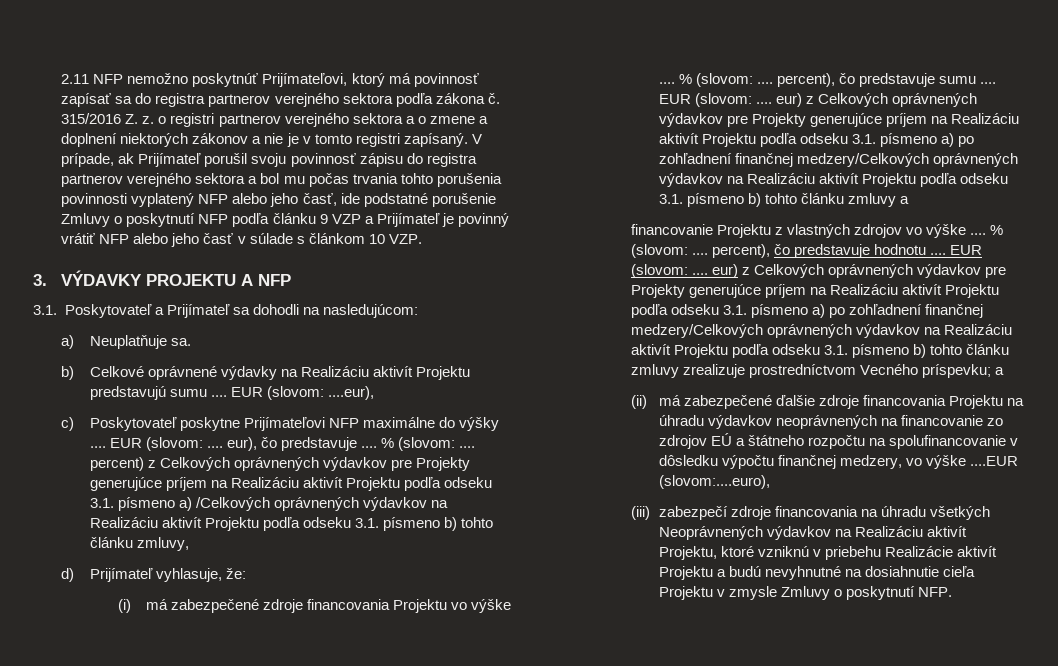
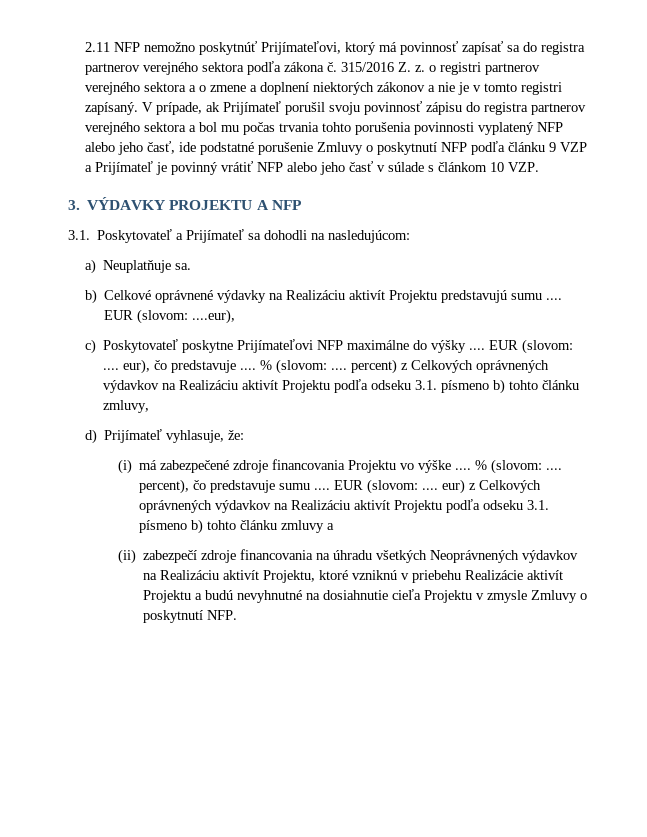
[390,457,470,471] [89,477,492,491] [89,497,427,511] pre Projekty generujúce príjem na Realizáciu aktivít Projektu podľa odseku 3.1. písmeno a) /Celkových oprávnených výdavkov -> (159, 386) none
[727,113,1020,127] [659,133,975,147] [659,153,1019,167] [659,173,724,187] pre Projekty generujúce príjem na Realizáciu aktivít Projektu podľa odseku 3.1. písmeno a) po zohľadnení finančnej medzery/Celkových oprávnených výdavkov -> (271, 506) none
[630,224,1004,238] [630,244,983,258] [630,264,1007,278] [630,284,1000,298] [630,304,984,318] [630,324,1012,338] [630,344,1010,358] [630,364,1005,378] [630,395,1025,409] [659,415,1004,429] [659,433,1019,449] [659,455,1019,469] [659,475,771,489] [630,506,650,520] financovanie Projektu z vlastných zdrojov vo výške .... % (slovom: .... percent), čo predstavuje hodnotu .... EUR (slovom: .... eur) z Celkových oprávnených výdavkov pre Projekty generujúce príjem na Realizáciu aktivít Projektu podľa odseku 3.1. písmeno a) po zohľadnení finančnej medzery/Celkových oprávnených výdavkov na Realizáciu aktivít Projektu podľa odseku 3.1. písmeno b) tohto článku zmluvy zrealizuje prostredníctvom Vecného príspevku; a // (ii) má zabezpečené ďalšie zdroje financovania Projektu na úhradu výdavkov neoprávnených na financovanie zo zdrojov EÚ a štátneho rozpočtu na spolufinancovanie v dôsledku výpočtu finančnej medzery, vo výške ....EUR (slovom:....euro), // (iii) -> [117,549,136,564] (ii)

